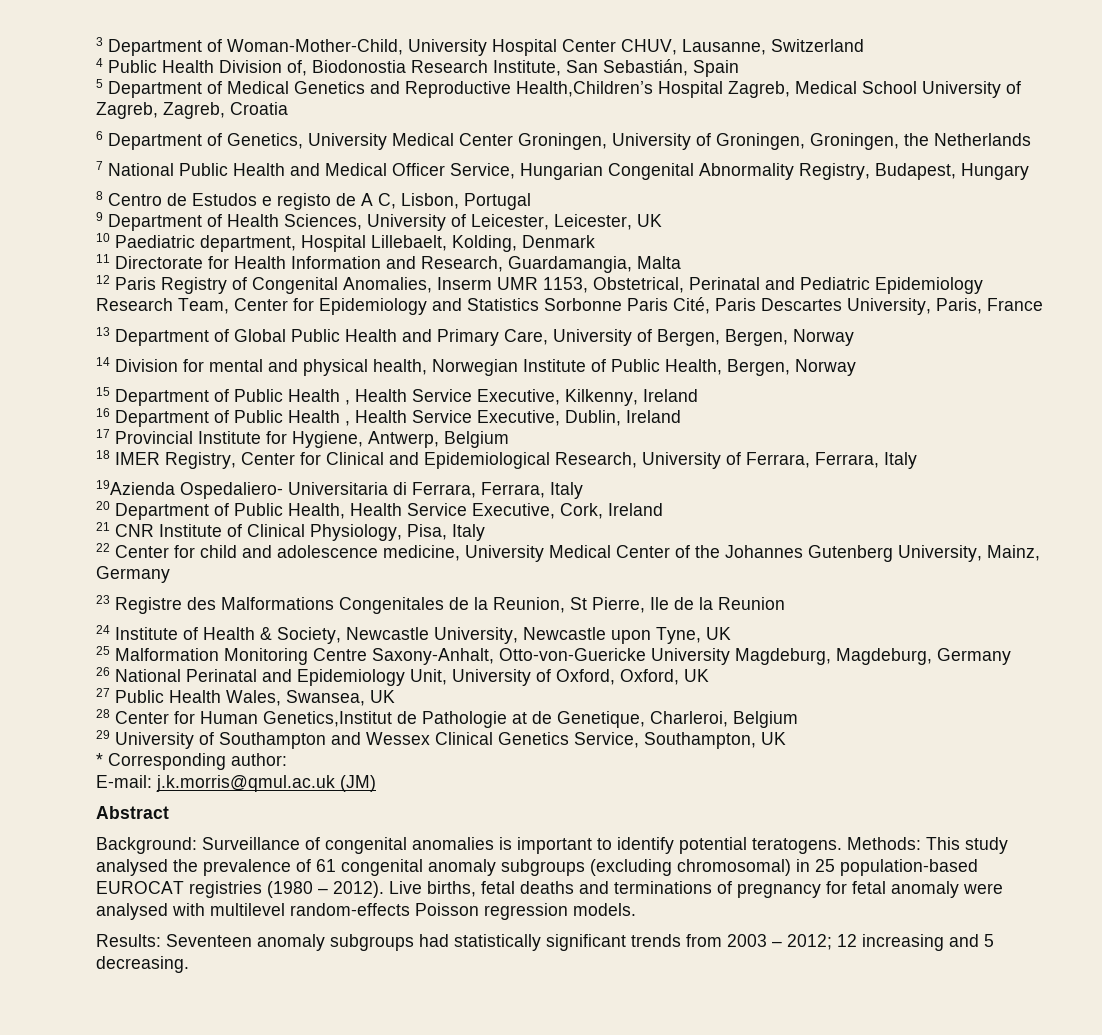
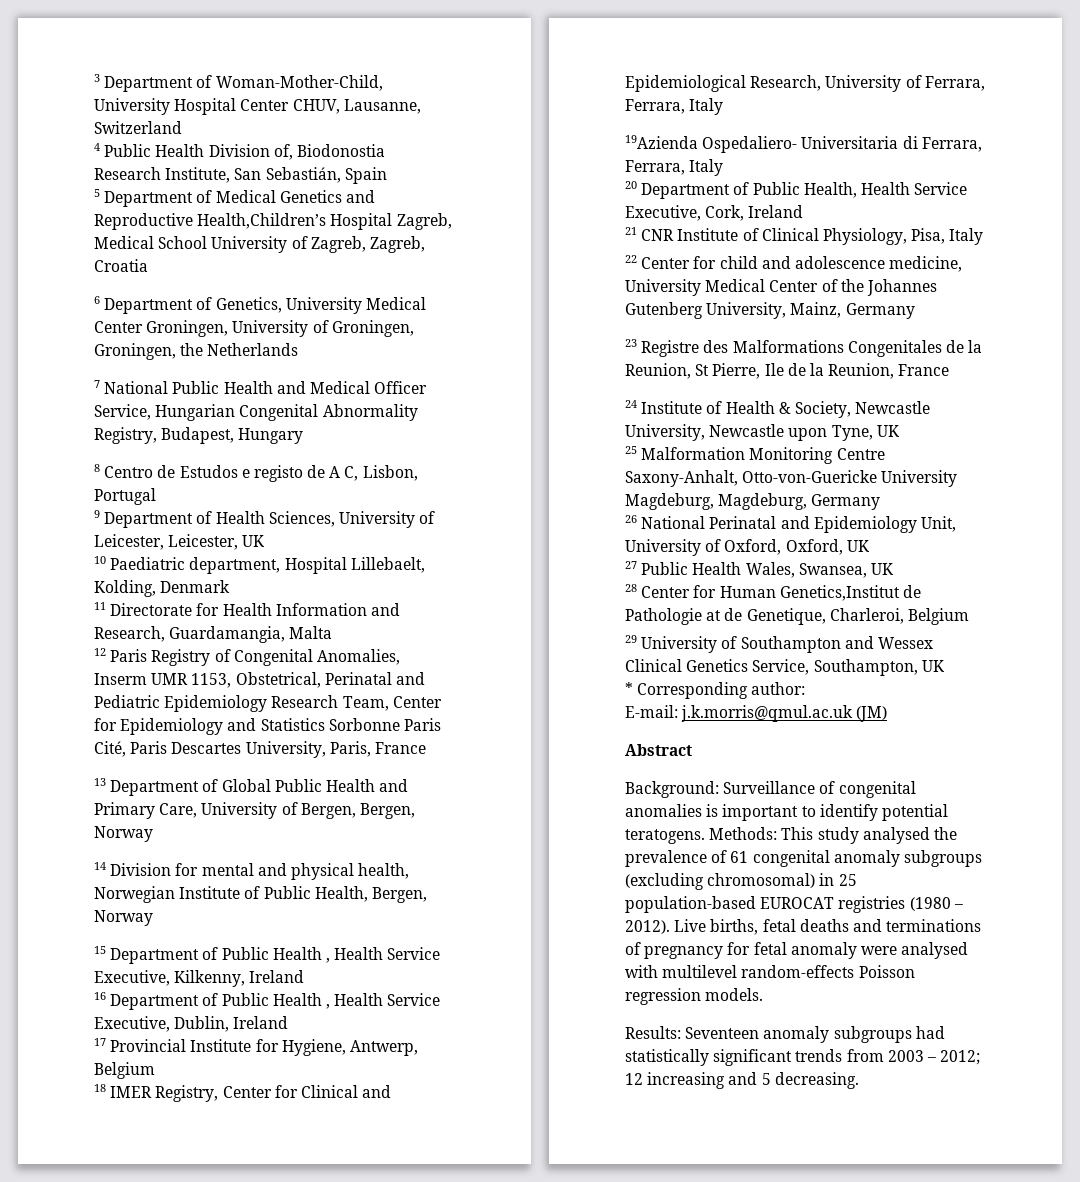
[718,597,785,610] Reunion -> [828,363,950,379] Reunion, France

